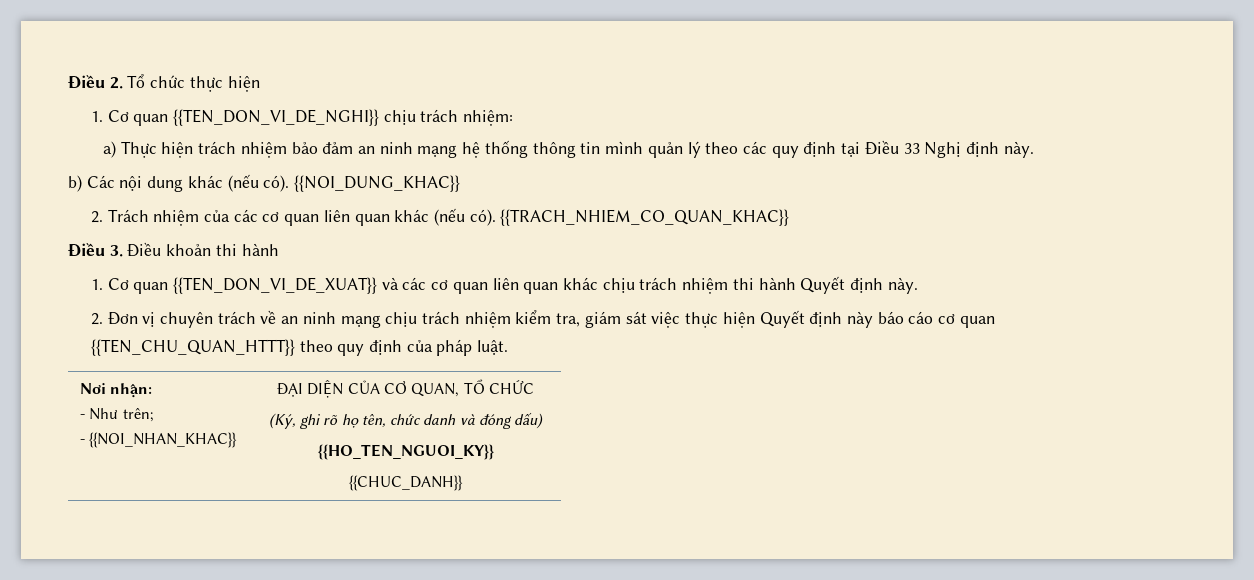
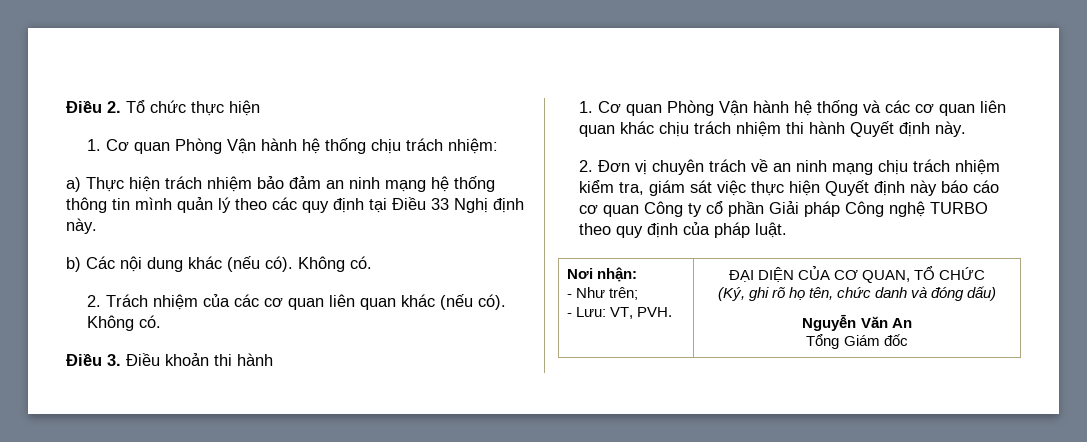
[172,109,379,126] {{TEN_DON_VI_DE_NGHI}} -> [175,138,367,154] Phòng Vận hành hệ thống
[294,175,461,192] {{NOI_DUNG_KHAC}} -> [298,256,372,272] Không có.
[500,209,790,226] {{TRACH_NHIEM_CO_QUAN_KHAC}} -> [87,315,162,331] Không có.
[172,277,377,294] {{TEN_DON_VI_DE_XUAT}} -> [667,100,859,116] Phòng Vận hành hệ thống
[90,339,295,356] {{TEN_CHU_QUAN_HTTT}} -> [644,201,989,217] Công ty cổ phần Giải pháp Công nghệ TURBO
[89,432,238,448] {{NOI_NHAN_KHAC}} -> [576,307,673,319] Lưu: VT, PVH.
[317,444,494,460] [349,475,463,491] {{HO_TEN_NGUOI_KY}} // {{CHUC_DANH}} -> [802,314,912,331] [806,334,908,349] Nguyễn Văn An // Tổng Giám đốc

